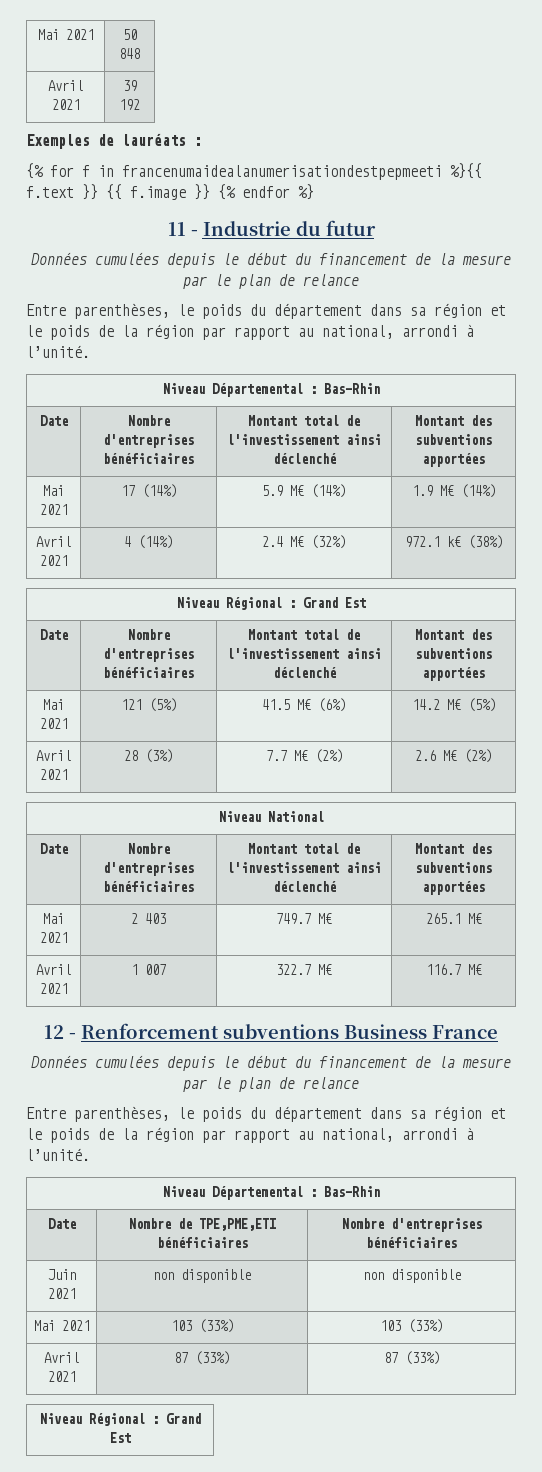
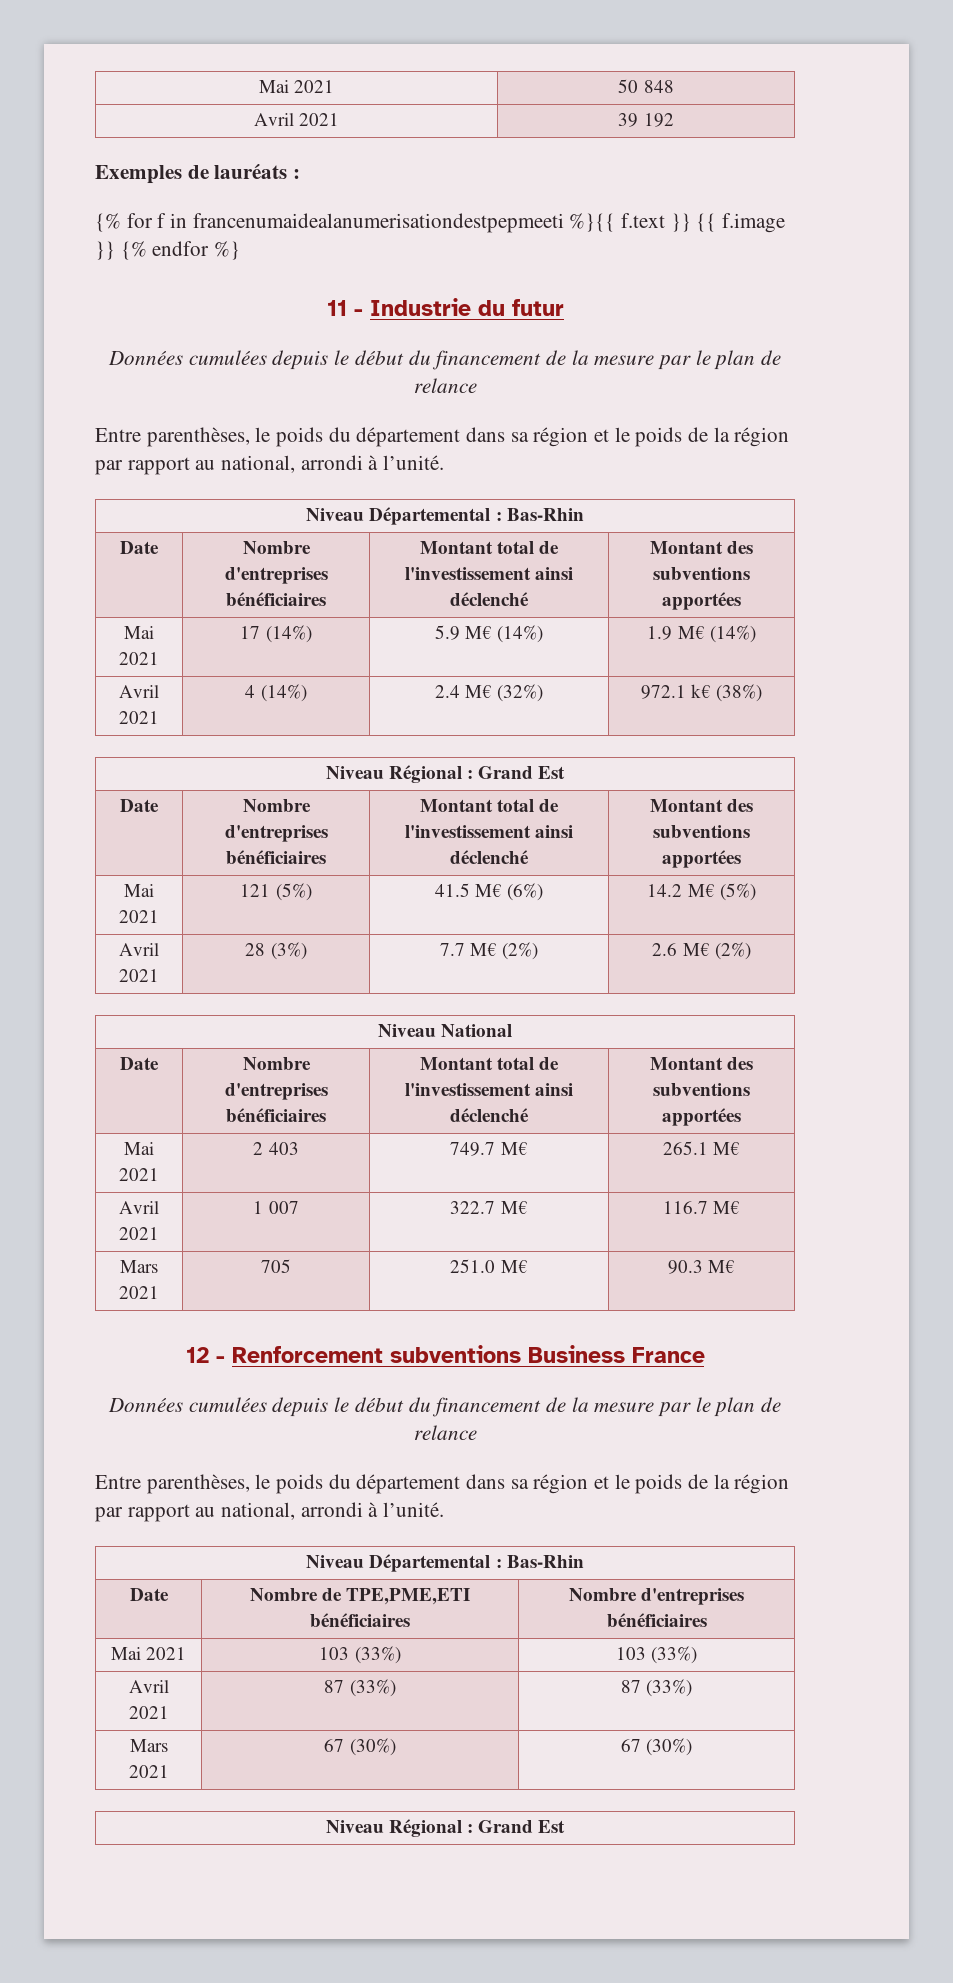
(482, 969) none -> [120,1260,158,1273] [119,1286,159,1299] [261,1259,291,1273] [450,1259,528,1273] [667,1260,736,1274] // Mars 2021 | 705 | 251.0 M€ | 90.3 M€
[47,1269,76,1280] [47,1288,76,1299] [153,1269,251,1283] [362,1269,461,1283] // Juin 2021 | non disponible | non disponible -> (707, 1620) none
(440, 1358) none -> [129,1739,168,1752] [128,1765,169,1778] [324,1738,396,1756] [620,1738,693,1756] // Mars 2021 | 67 (30%) | 67 (30%)

